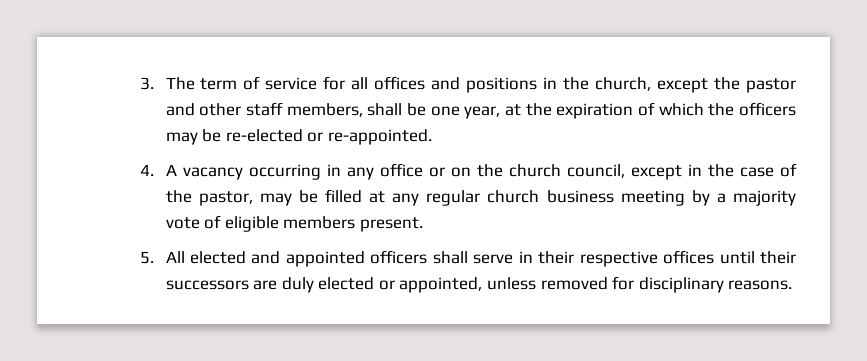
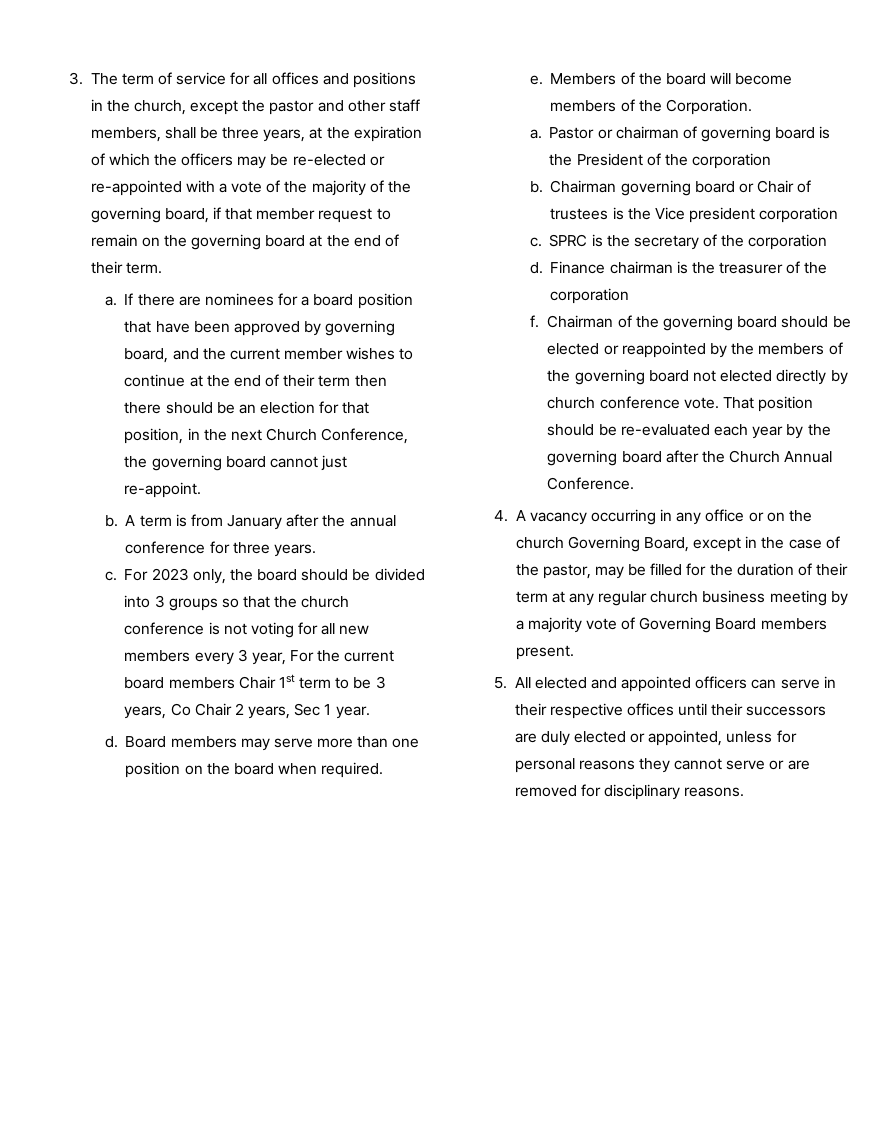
[430,106,501,119] one year, -> [222,127,306,142] three years,
[327,129,432,145] re-appointed. -> [90,180,412,196] [90,207,391,223] [90,234,400,250] [90,261,162,274] [104,293,413,309] [124,320,396,336] [124,347,414,363] [124,374,387,387] [124,401,370,414] [124,428,409,444] [124,455,348,471] [124,482,202,498] [104,514,396,530] [125,541,316,557] [104,568,425,584] [124,595,350,611] [124,622,370,638] [124,649,395,665] [124,674,386,689] [124,703,370,719] [104,736,420,751] [125,762,384,778] [529,72,793,85] [550,99,752,115] [529,126,831,142] [549,153,772,169] [529,180,812,196] [550,207,839,223] [529,234,828,250] [529,261,828,274] [550,288,630,304] [529,315,851,331] [547,342,843,358] [547,369,848,385] [547,396,814,412] [547,424,831,439] [547,450,833,466] [547,477,635,490] re-appointed with a vote of the majority of the governing board, if that member request to remain on the governing board at the end of their term. // a. If there are nominees for a board position that have been approved by governing board, and the current member wishes to continue at the end of their term then there should be an election for that position, in the next Church Conference, the governing board cannot just re-appoint. // b. A term is from January after the annual conference for three years. // c. For 2023 only, the board should be divided into 3 groups so that the church conference is not voting for all new members every 3 year, For the current board members Chair 1st term to be 3 years, Co Chair 2 years, Sec 1 year. // d. Board members may serve more than one position on the board when required. // e. Members of the board will become members of the Corporation. // a. Pastor or chairman of governing board is the President of the corporation // b. Chairman governing board or Chair of trustees is the Vice president corporation // c. SPRC is the secretary of the corporation // d. Finance chairman is the treasurer of the corporation // f. Chairman of the governing board should be elected or reappointed by the members of the governing board not elected directly by church conference vote. That position should be re-evaluated each year by the governing board after the Church Annual Conference.
[566,164,625,178] council, -> [567,536,689,552] Governing Board,
(362, 196) none -> [686,563,849,576] [515,591,548,603] for the duration of their term
[224,216,279,232] eligible -> [639,617,757,633] Governing Board
[432,251,468,264] shall -> [751,679,777,689] can
(537, 283) none -> [776,730,797,743] [514,758,810,773] for personal reasons they cannot serve or are

